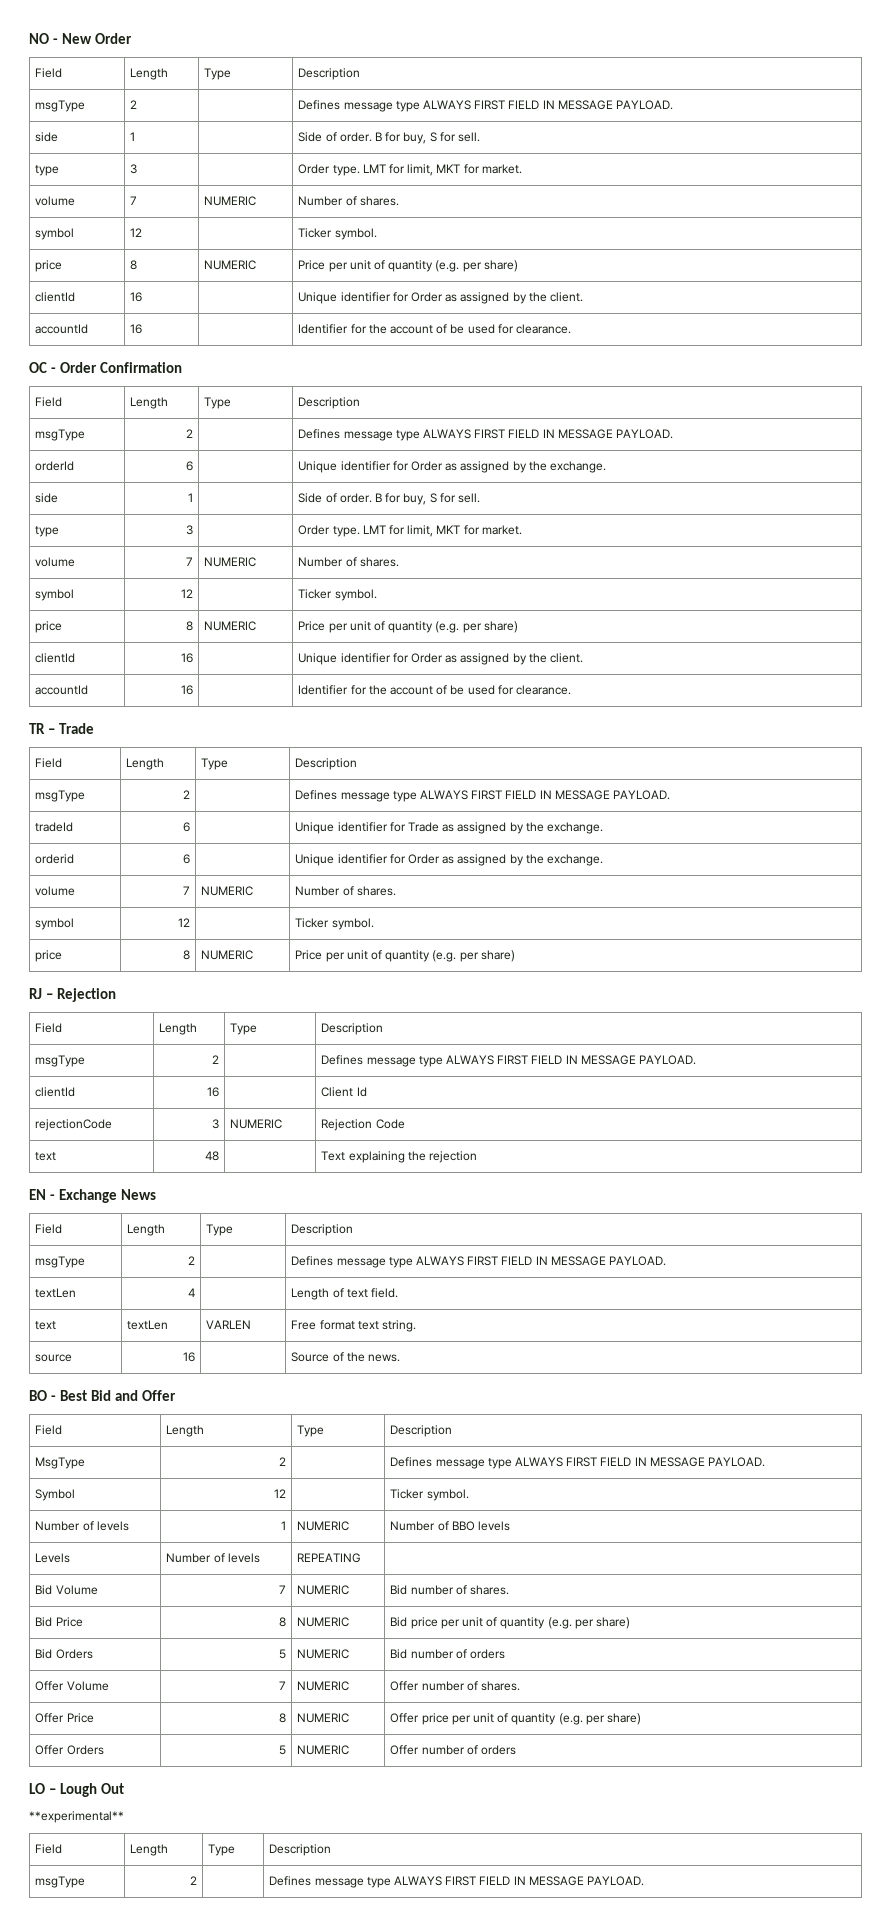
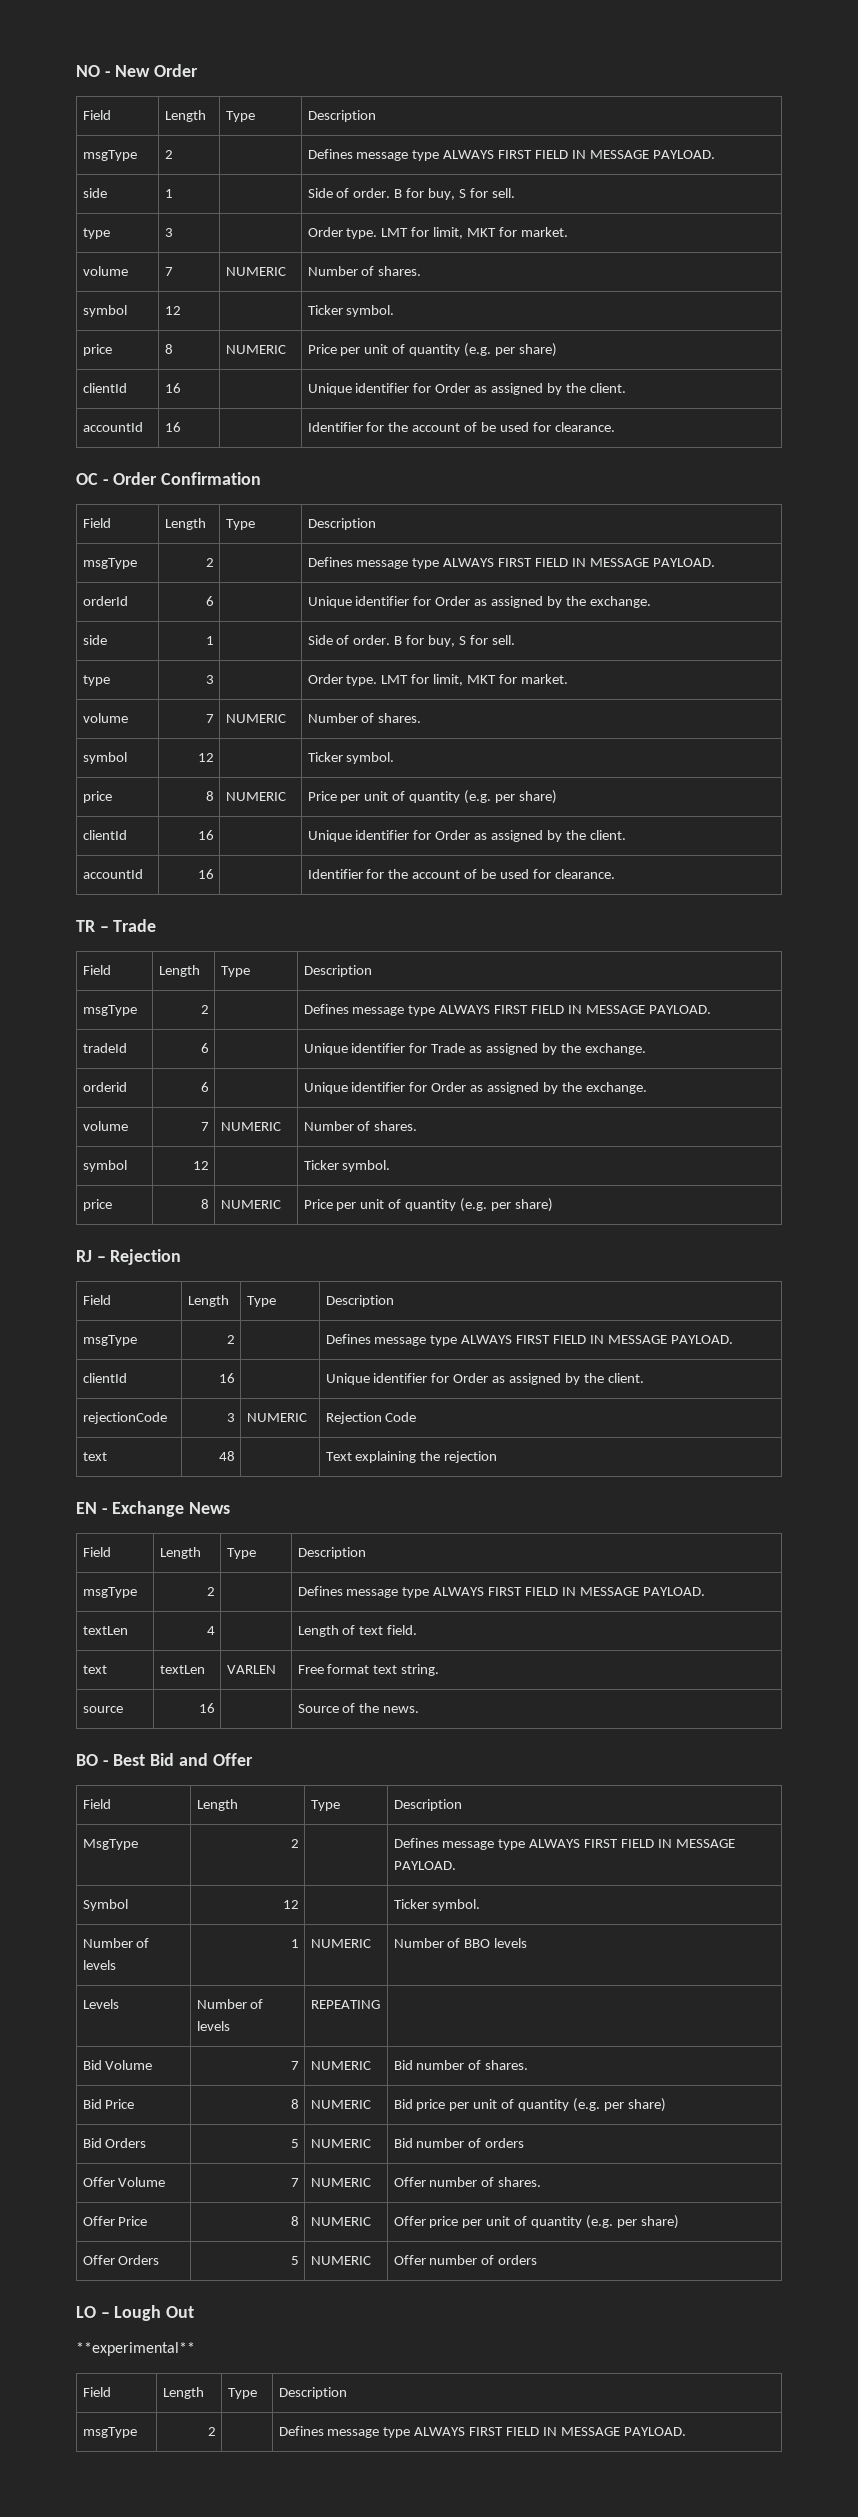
[321,1087,367,1097] Client Id -> [325,1373,644,1385] Unique identifier for Order as assigned by the client.

